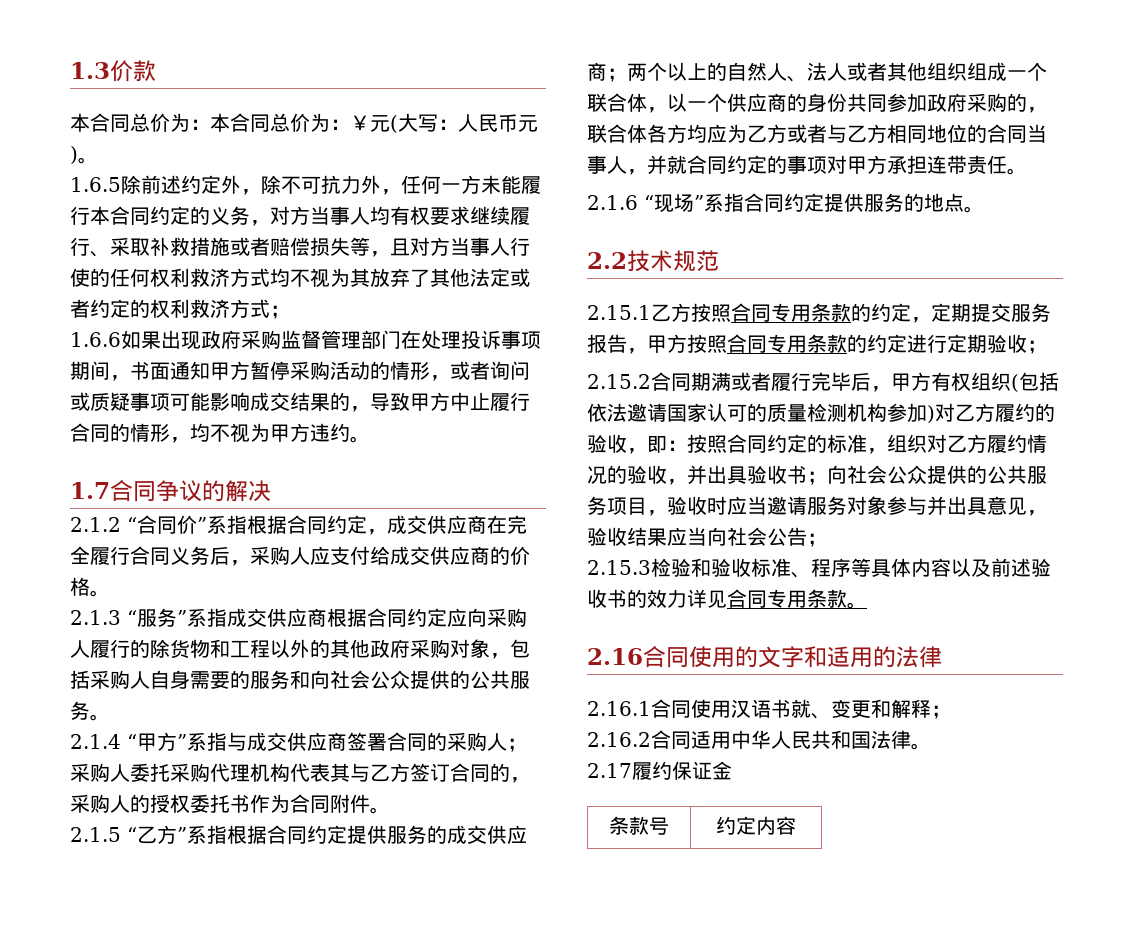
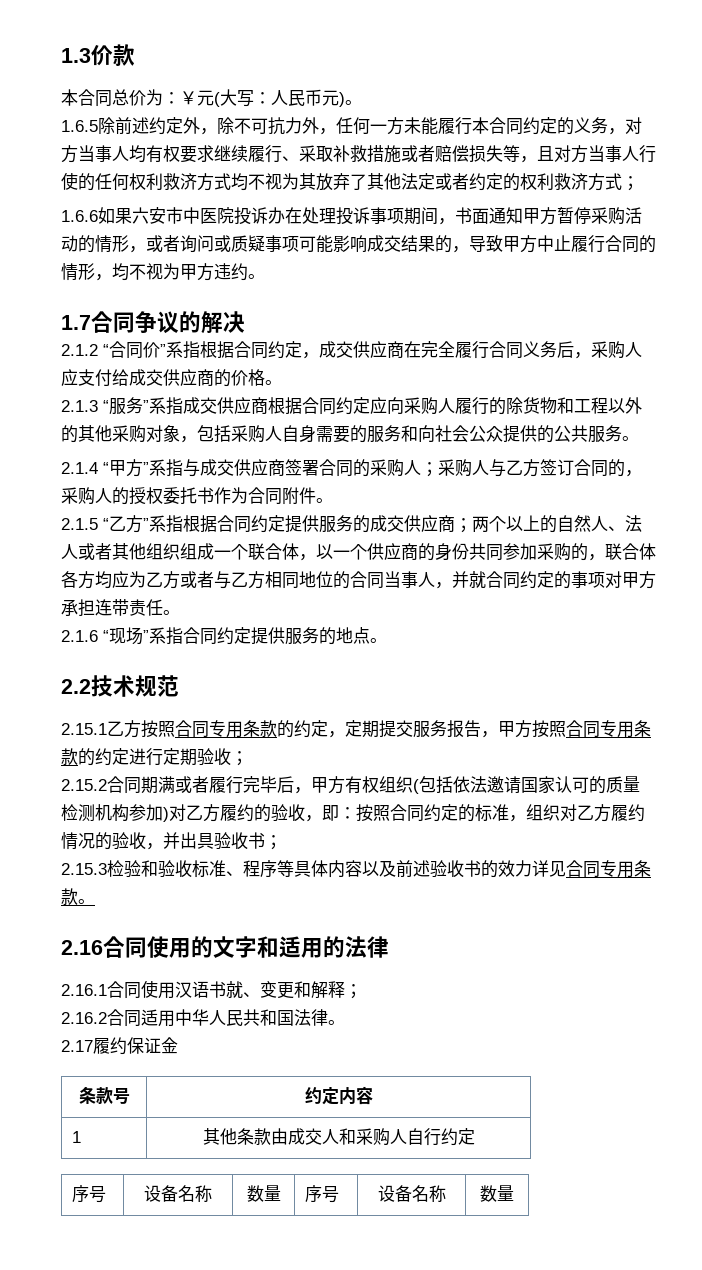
[210,113,350,132] 本合同总价为： -> (180, 98) none
[161,330,401,350] 出现政府采购监督管理部门 -> [132,207,285,225] 六安市中医院投诉办
[370,639,410,658] 政府 -> (112, 433) none
[130,763,350,782] 委托采购代理机构代表其 -> (489, 467) none
[927,93,967,112] 政府 -> (537, 551) none
[827,465,1047,484] [587,496,1047,516] [587,527,827,547] 向社会公众提供的公共服务项目，验收时应当邀请服务对象参与并出具意见，验收结果应当向社会公告； -> (282, 842) none
(796, 825) none -> [71,1131,81,1143] [202,1128,475,1146] [71,1185,106,1203] [144,1185,212,1202] [246,1185,281,1202] [304,1185,339,1203] [377,1185,446,1202] [480,1185,514,1202] // 1 | 其他条款由成交人和采购人自行约定 // 序号 | 设备名称 | 数量 | 序号 | 设备名称 | 数量

